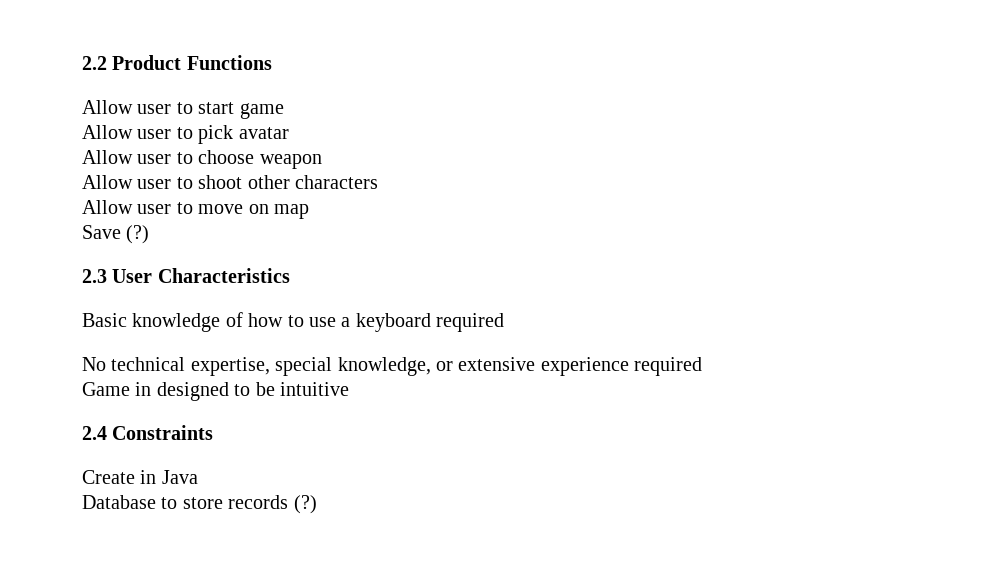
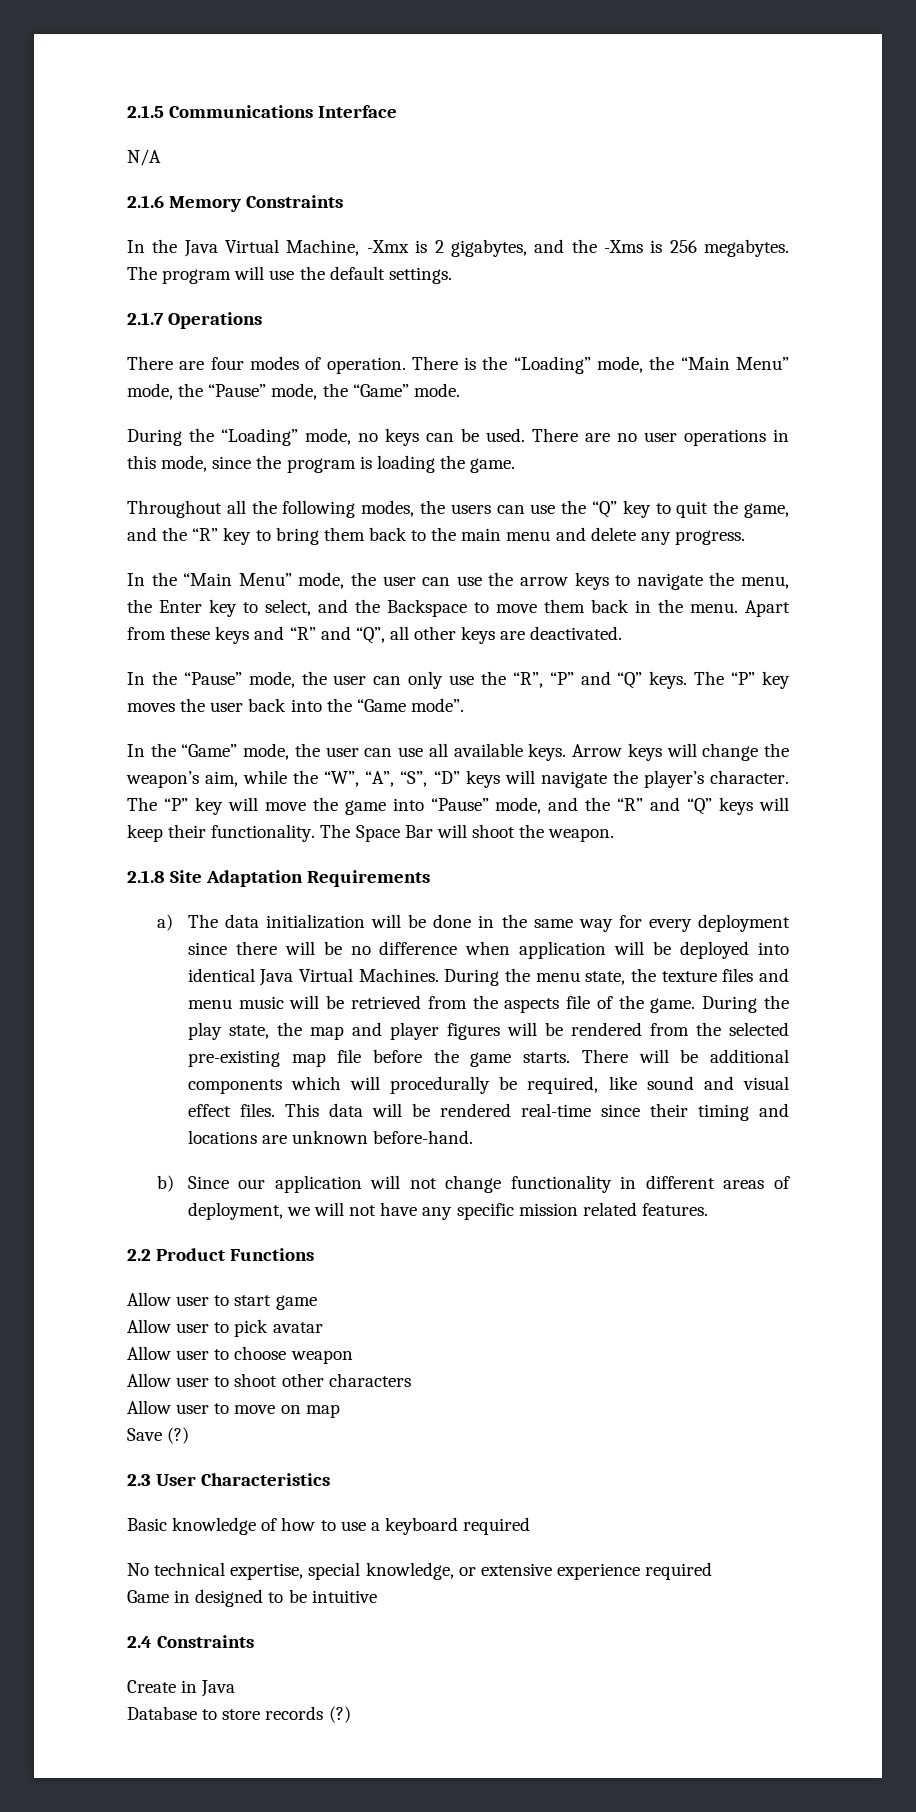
(82, 63) none -> [127,105,398,118] [127,149,161,166] [127,195,344,212] [127,239,789,257] [127,266,452,284] [127,312,263,329] [127,356,789,374] [127,383,460,400] [127,428,789,446] [127,455,516,473] [127,500,789,518] [127,527,745,545] [127,572,790,590] [127,599,790,617] [127,626,623,644] [127,671,790,689] [127,698,464,712] [127,743,790,761] [126,770,790,788] [127,797,789,815] [127,824,615,842] [127,870,431,887] [157,914,790,932] [187,941,789,959] [187,968,789,986] [187,995,789,1013] [187,1022,790,1040] [187,1049,789,1067] [187,1076,789,1094] [187,1103,789,1121] [187,1130,474,1144] [157,1175,791,1193] [187,1202,708,1220] 2.1.5 Communications Interface // N/A // 2.1.6 Memory Constraints // In the Java Virtual Machine, -Xmx is 2 gigabytes, and the -Xms is 256 megabytes. The program will use the default settings. // 2.1.7 Operations // There are four modes of operation. There is the “Loading” mode, the “Main Menu” mode, the “Pause” mode, the “Game” mode. // During the “Loading” mode, no keys can be used. There are no user operations in this mode, since the program is loading the game. // Throughout all the following modes, the users can use the “Q” key to quit the game, and the “R” key to bring them back to the main menu and delete any progress. // In the “Main Menu” mode, the user can use the arrow keys to navigate the menu, the Enter key to select, and the Backspace to move them back in the menu. Apart from these keys and “R” and “Q”, all other keys are deactivated. // In the “Pause” mode, the user can only use the “R”, “P” and “Q” keys. The “P” key moves the user back into the “Game mode”. // In the “Game” mode, the user can use all available keys. Arrow keys will change the weapon’s aim, while the “W”, “A”, “S”, “D” keys will navigate the player’s character. The “P” key will move the game into “Pause” mode, and the “R” and “Q” keys will keep their functionality. The Space Bar will shoot the weapon. // 2.1.8 Site Adaptation Requirements // a) The data initialization will be done in the same way for every deployment since there will be no difference when application will be deployed into identical Java Virtual Machines. During the menu state, the texture files and menu music will be retrieved from the aspects file of the game. During the play state, the map and player figures will be rendered from the selected pre-existing map file before the game starts. There will be additional components which will procedurally be required, like sound and visual effect files. This data will be rendered real-time since their timing and locations are unknown before-hand. // b) Since our application will not change functionality in different areas of deployment, we will not have any specific mission related features. //

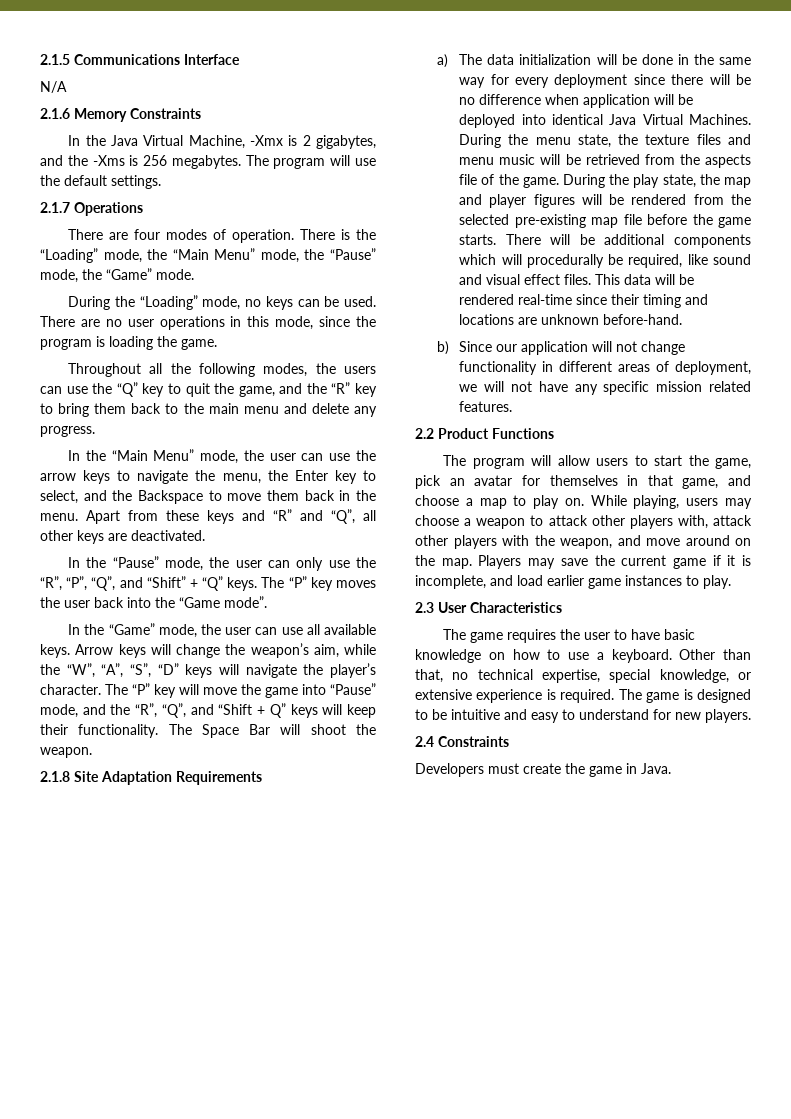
[549,671,611,685] “P” and -> [66,576,198,591] “P”, “Q”, and “Shift” +
[617,797,713,815] “R” and “Q” -> [135,703,286,718] “R”, “Q”, and “Shift + Q”
[127,1292,317,1310] [127,1319,323,1337] [127,1346,353,1364] [127,1373,411,1387] [127,1400,340,1418] [127,1427,190,1444] [127,1473,331,1486] [127,1517,531,1535] [127,1563,149,1576] Allow user to start game // Allow user to pick avatar // Allow user to choose weapon // Allow user to shoot other characters // Allow user to move on map // Save (?) // 2.3 User Characteristics // Basic knowledge of how to use a keyboard required // No -> [443,455,751,469] [415,475,751,489] [415,495,752,509] [415,515,752,529] [415,535,751,549] [415,555,751,569] [415,575,731,589] [415,602,562,613] [443,629,696,643] [415,649,751,663] [415,669,469,683] The program will allow users to start the game, pick an avatar for themselves in that game, and choose a map to play on. While playing, users may choose a weapon to attack other players with, attack other players with the weapon, and move around on the map. Players may save the current game if it is incomplete, and load earlier game instances to play. // 2.3 User Characteristics // The game requires the user to have basic knowledge on how to use a keyboard. Other than that, no
[645,1562,713,1580] [127,1590,191,1603] required // Game in -> [546,689,693,703] is required. The game is
[127,1635,255,1648] [127,1680,236,1697] [127,1706,351,1723] // 2.4 Constraints // Create in Java // Database to store records (?) -> [504,709,751,723] [415,736,509,747] [415,763,671,777] and easy to understand for new players. // 2.4 Constraints // Developers must create the game in Java.

